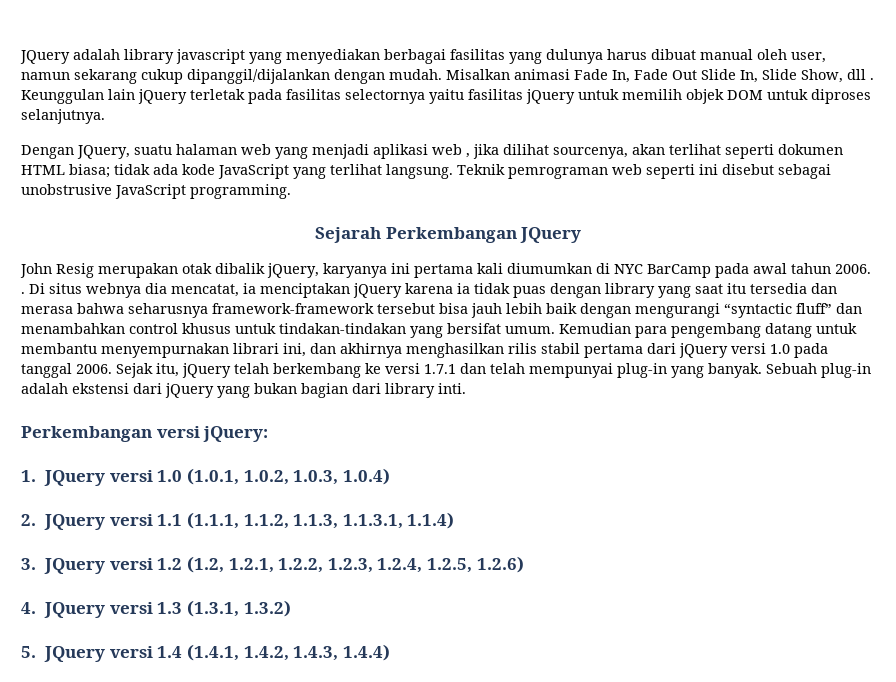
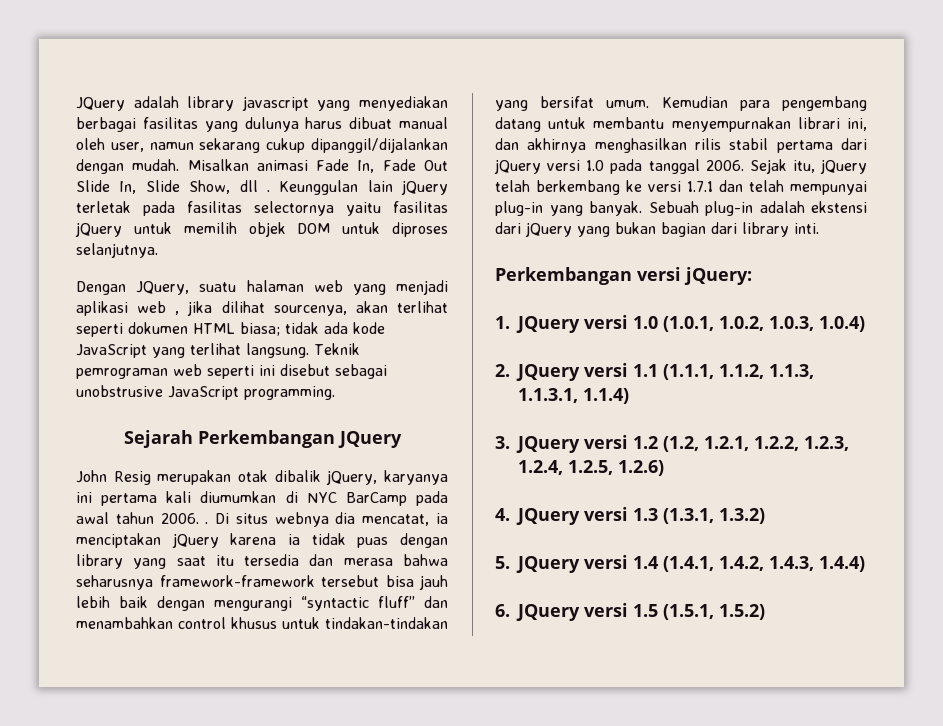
(390, 652) none -> [495,603,765,621] // 6. JQuery versi 1.5 (1.5.1, 1.5.2)

